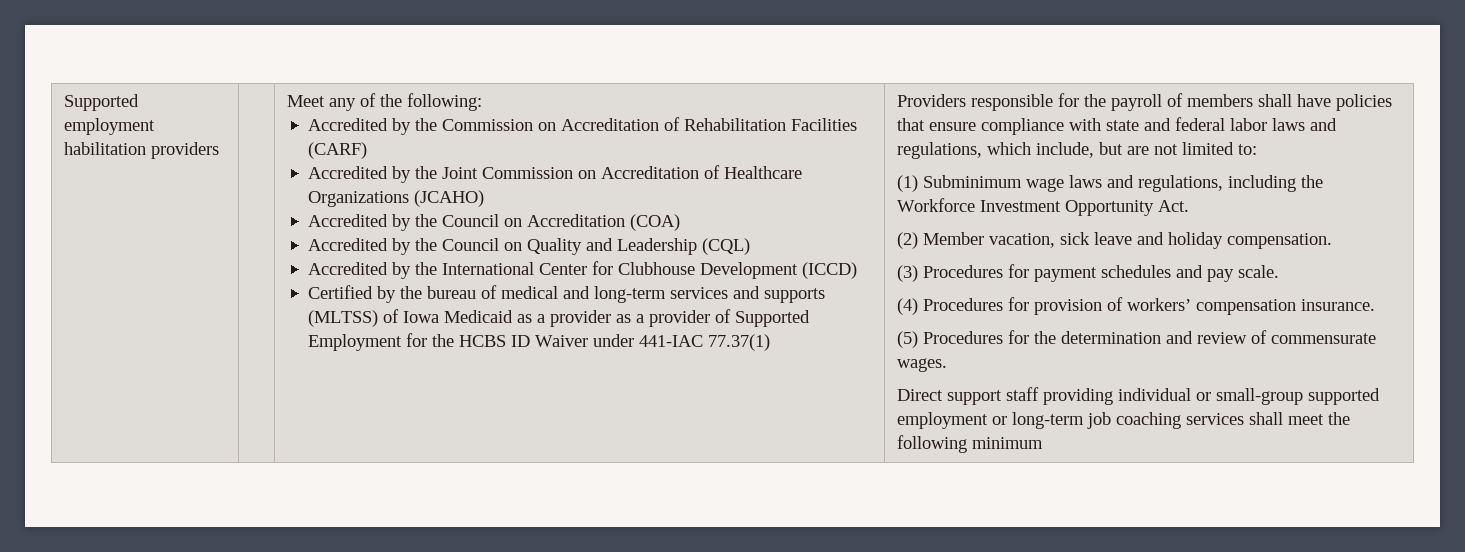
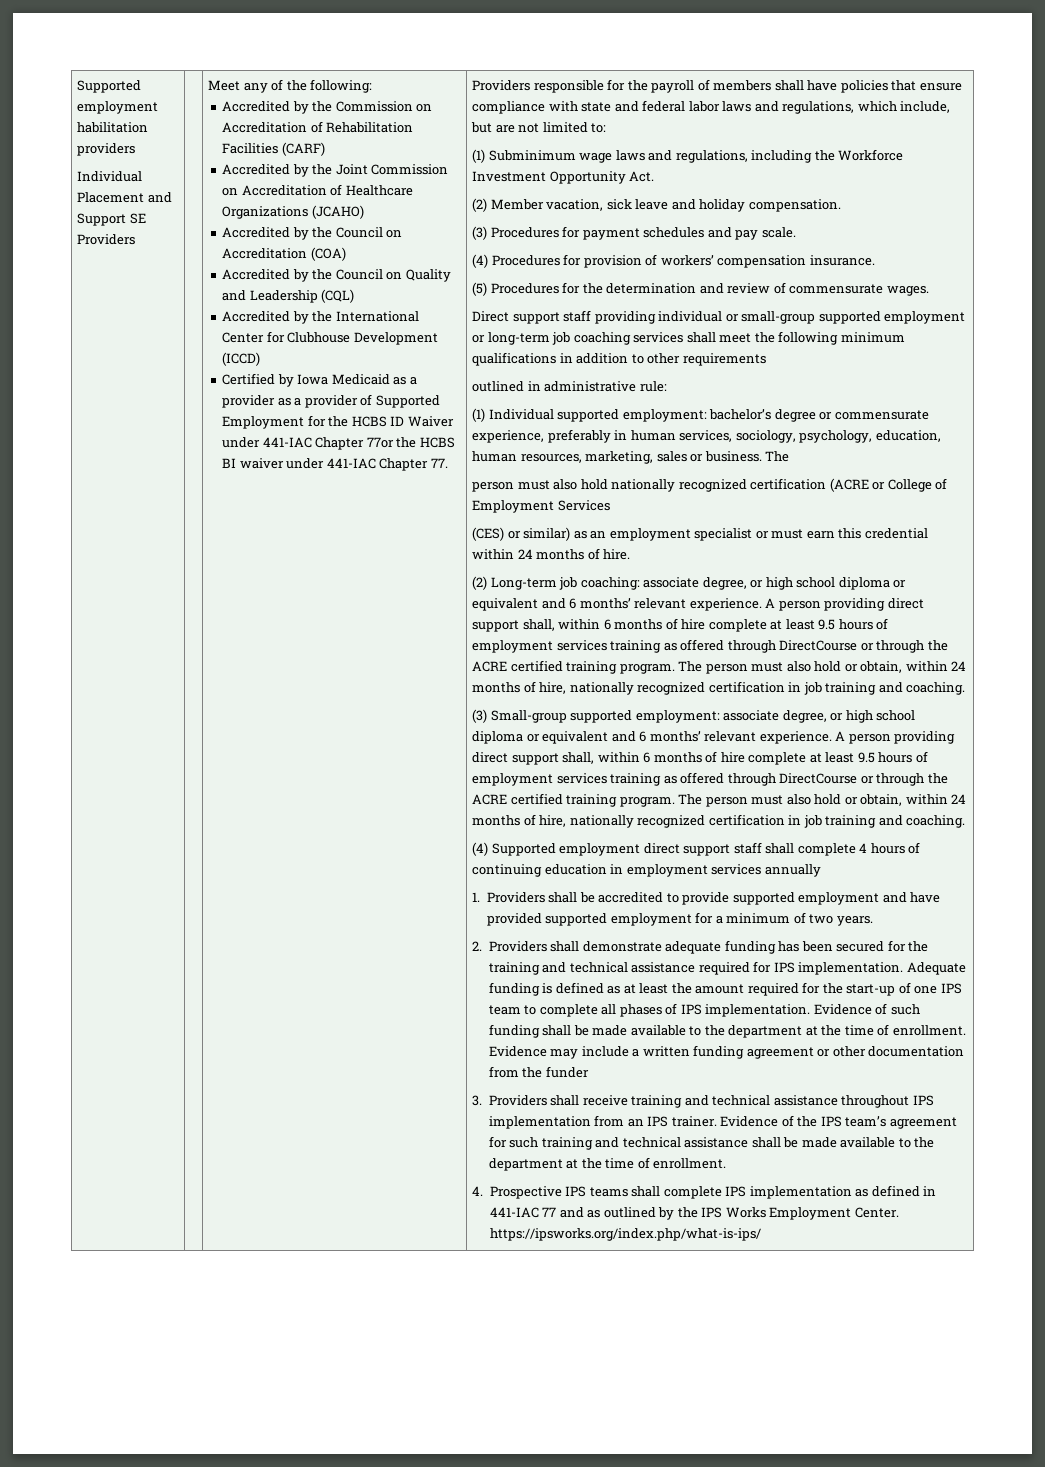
(220, 150) none -> [77,171,143,182] [77,192,172,203] [77,213,146,226] [77,234,136,245] // Individual Placement and Support SE Providers
[399,285,825,303] [307,309,399,327] the bureau of medical and long-term services and supports (MLTSS) of -> (294, 380) none
[707,334,770,351] 77.37(1) -> [315,437,455,450] [222,458,448,471] Chapter 77or the HCBS BI waiver under 441-IAC Chapter 77.
(1044, 443) none -> [472,352,766,366] [472,381,667,392] [472,408,929,422] [472,429,941,443] [472,451,790,464] [472,478,948,492] [472,500,610,513] [472,527,928,541] [472,548,631,560] [472,576,907,590] [472,598,924,611] [472,618,889,632] [472,639,948,653] [472,660,967,674] [472,681,966,695] [472,709,916,723] [472,731,956,744] [472,751,928,765] [472,772,948,786] [472,793,967,807] [472,814,966,828] [472,842,921,856] [472,864,821,877] [472,892,941,905] [486,912,873,926] [472,940,929,954] [488,961,966,975] [488,982,962,996] [488,1003,920,1017] [488,1024,966,1038] [488,1045,965,1059] [488,1066,589,1078] [472,1095,934,1108] [488,1115,957,1129] [488,1136,935,1150] [488,1157,727,1171] [472,1185,937,1199] [489,1207,899,1220] [489,1228,761,1241] qualifications in addition to other requirements // outlined in administrative rule: // (1) Individual supported employment: bachelor’s degree or commensurate experience, preferably in human services, sociology, psychology, education, human resources, marketing, sales or business. The // person must also hold nationally recognized certification (ACRE or College of Employment Services // (CES) or similar) as an employment specialist or must earn this credential within 24 months of hire. // (2) Long-term job coaching: associate degree, or high school diploma or equivalent and 6 months’ relevant experience. A person providing direct support shall, within 6 months of hire complete at least 9.5 hours of employment services training as offered through DirectCourse or through the ACRE certified training program. The person must also hold or obtain, within 24 months of hire, nationally recognized certification in job training and coaching. // (3) Small-group supported employment: associate degree, or high school diploma or equivalent and 6 months’ relevant experience. A person providing direct support shall, within 6 months of hire complete at least 9.5 hours of employment services training as offered through DirectCourse or through the ACRE certified training program. The person must also hold or obtain, within 24 months of hire, nationally recognized certification in job training and coaching. // (4) Supported employment direct support staff shall complete 4 hours of continuing education in employment services annually // 1. Providers shall be accredited to provide supported employment and have provided supported employment for a minimum of two years. // 2. Providers shall demonstrate adequate funding has been secured for the training and technical assistance required for IPS implementation. Adequate funding is defined as at least the amount required for the start-up of one IPS team to complete all phases of IPS implementation. Evidence of such funding shall be made available to the department at the time of enrollment. Evidence may include a written funding agreement or other documentation from the funder // 3. Providers shall receive training and technical assistance throughout IPS implementation from an IPS trainer. Evidence of the IPS team’s agreement for such training and technical assistance shall be made available to the department at the time of enrollment. // 4. Prospective IPS teams shall complete IPS implementation as defined in 441-IAC 77 and as outlined by the IPS Works Employment Center. https://ipsworks.org/index.php/what-is-ips/

